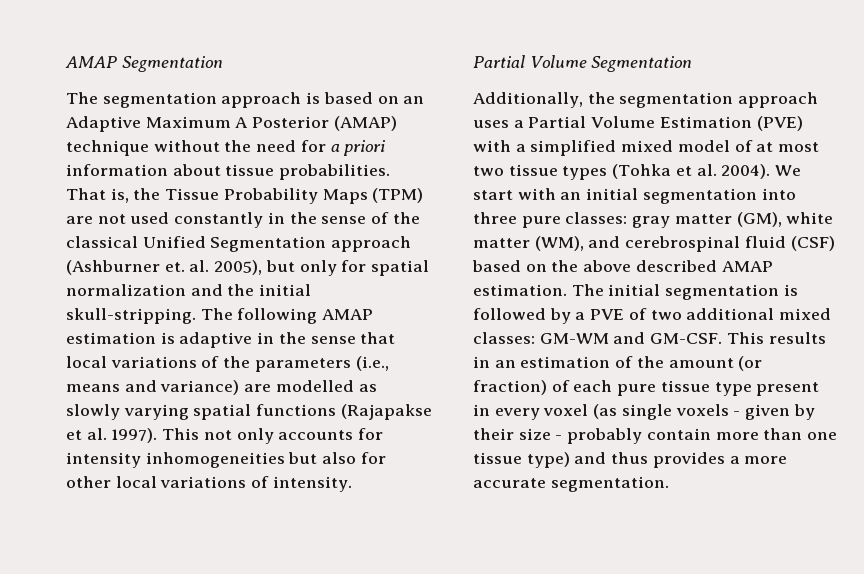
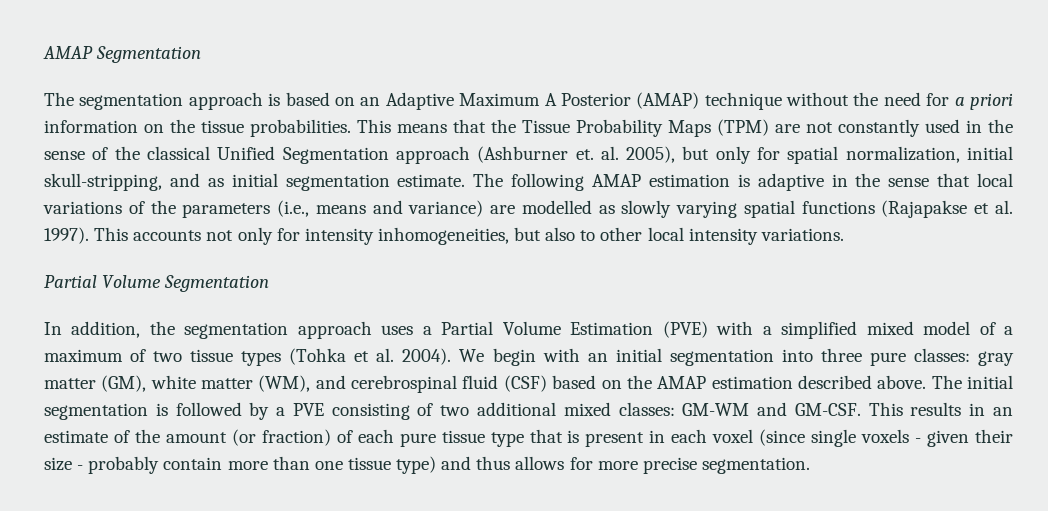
[172,164,391,180] [66,188,129,203] about tissue probabilities. That is, -> [144,119,486,137] on the tissue probabilities. This means that
[130,212,264,228] used constantly -> [838,119,960,137] constantly used
[66,284,312,296] [66,308,196,324] normalization and the initial skull-stripping. -> [845,146,1013,163] [44,173,466,191] normalization, initial skull-stripping, and as initial segmentation estimate.
(200, 434) none -> [133,230,202,241] accounts
[278,430,354,440] accounts -> (273, 236) none
[145,452,285,468] inhomogeneities -> [377,227,509,245] inhomogeneities,
[360,452,386,464] for -> [580,230,596,241] to
[160,476,352,492] variations of intensity. -> [688,228,844,245] intensity variations.
[473,92,583,108] Additionally, -> [44,321,141,338] In addition,
[756,142,820,152] at most -> [1004,326,1014,335] [44,349,147,362] a maximum of
[473,190,513,200] start -> [492,348,536,366] begin
[583,260,773,272] [473,284,567,296] above described AMAP estimation. -> [657,375,927,389] AMAP estimation described above.
(625, 314) none -> [331,403,410,420] consisting
[520,356,611,368] estimation -> [44,430,108,443] estimate
[756,382,820,396] [473,404,618,420] present in every voxel (as -> [529,429,806,447] that is present in each voxel (since
[793,404,815,420] by -> (970, 438) none
[652,452,788,468] [473,478,546,488] provides a more accurate -> [515,456,697,474] allows for more precise

